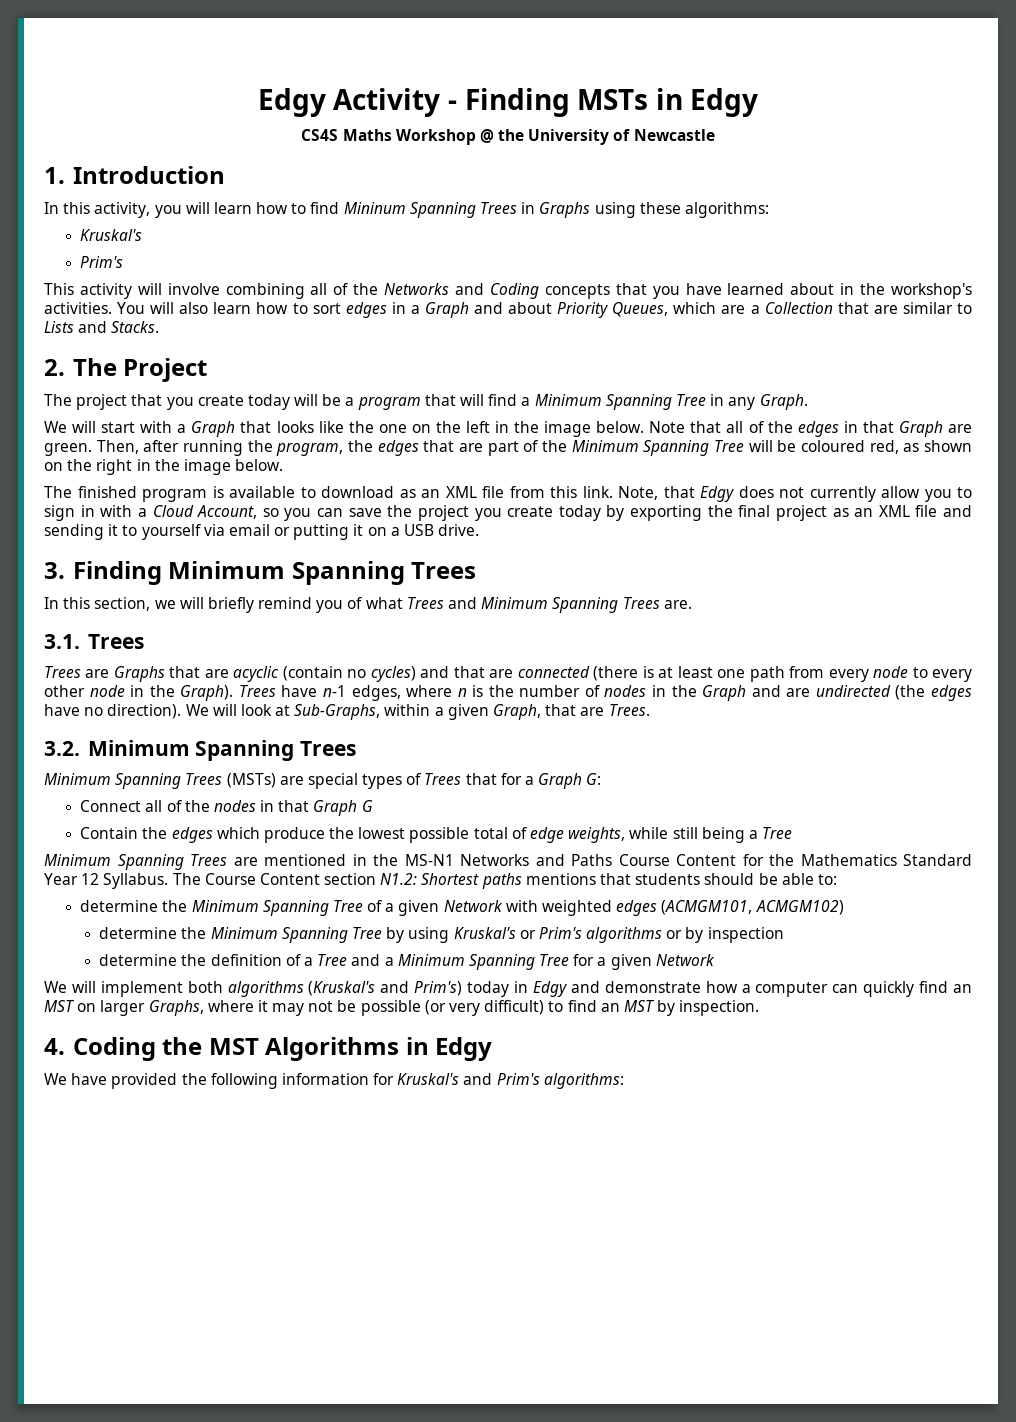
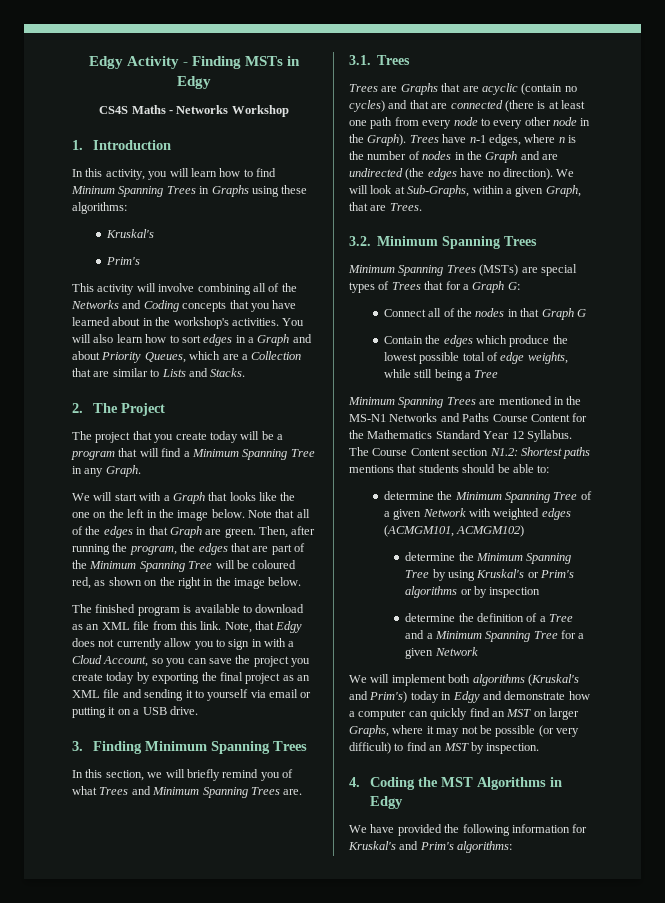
(392, 135) none -> [169,105,229,114] - Networks
[479,129,715,145] @ the University of Newcastle -> (289, 111) none

